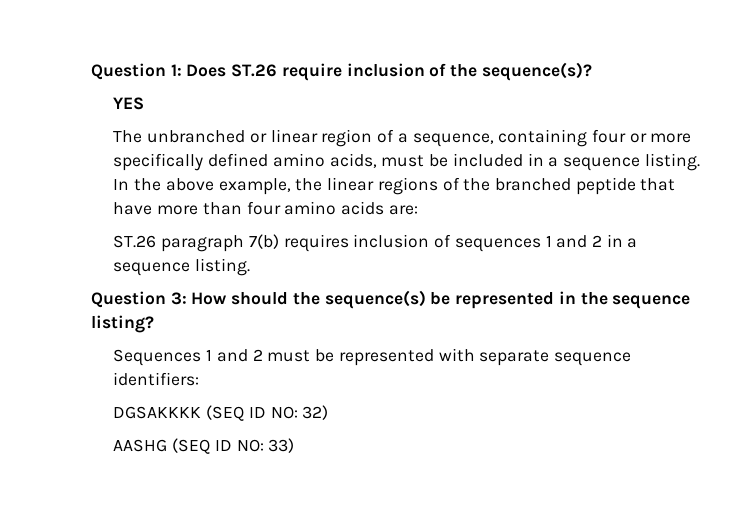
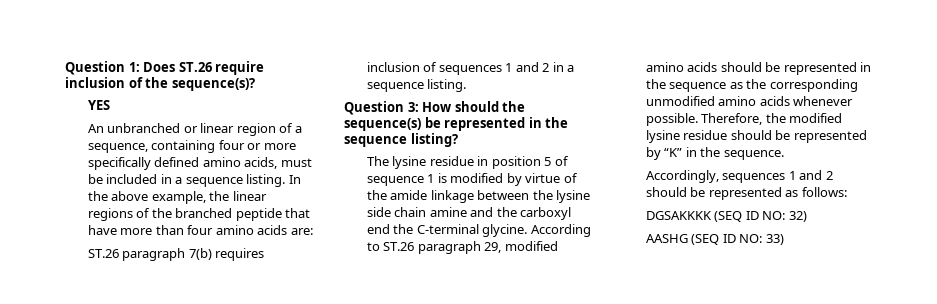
[113,130,143,143] The -> [87,124,104,133] An
[113,348,631,366] [113,372,200,386] Sequences 1 and 2 must be represented with separate sequence identifiers: -> [366,156,569,169] [366,173,578,186] [366,190,591,203] [366,207,572,220] [366,224,591,237] [366,241,558,254] [645,62,872,75] [645,79,858,92] [645,96,854,106] [645,113,843,126] [645,130,867,143] [645,147,784,160] [645,170,833,183] [645,187,847,200] The lysine residue in position 5 of sequence 1 is modified by virtue of the amide linkage between the lysine side chain amine and the carboxyl end the C-terminal glycine. According to ST.26 paragraph 29, modified amino acids should be represented in the sequence as the corresponding unmodified amino acids whenever possible. Therefore, the modified lysine residue should be represented by “K” in the sequence. // Accordingly, sequences 1 and 2 should be represented as follows:

